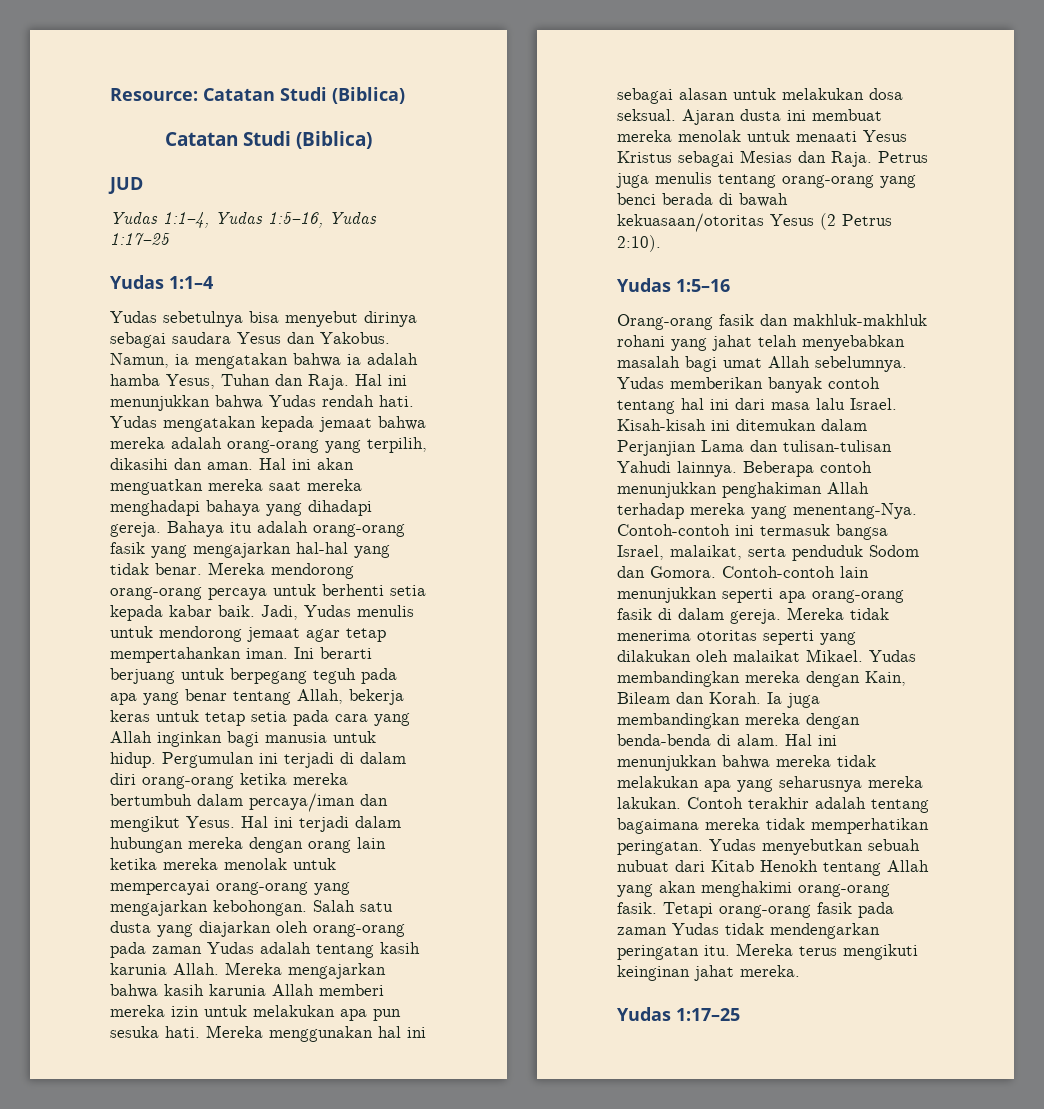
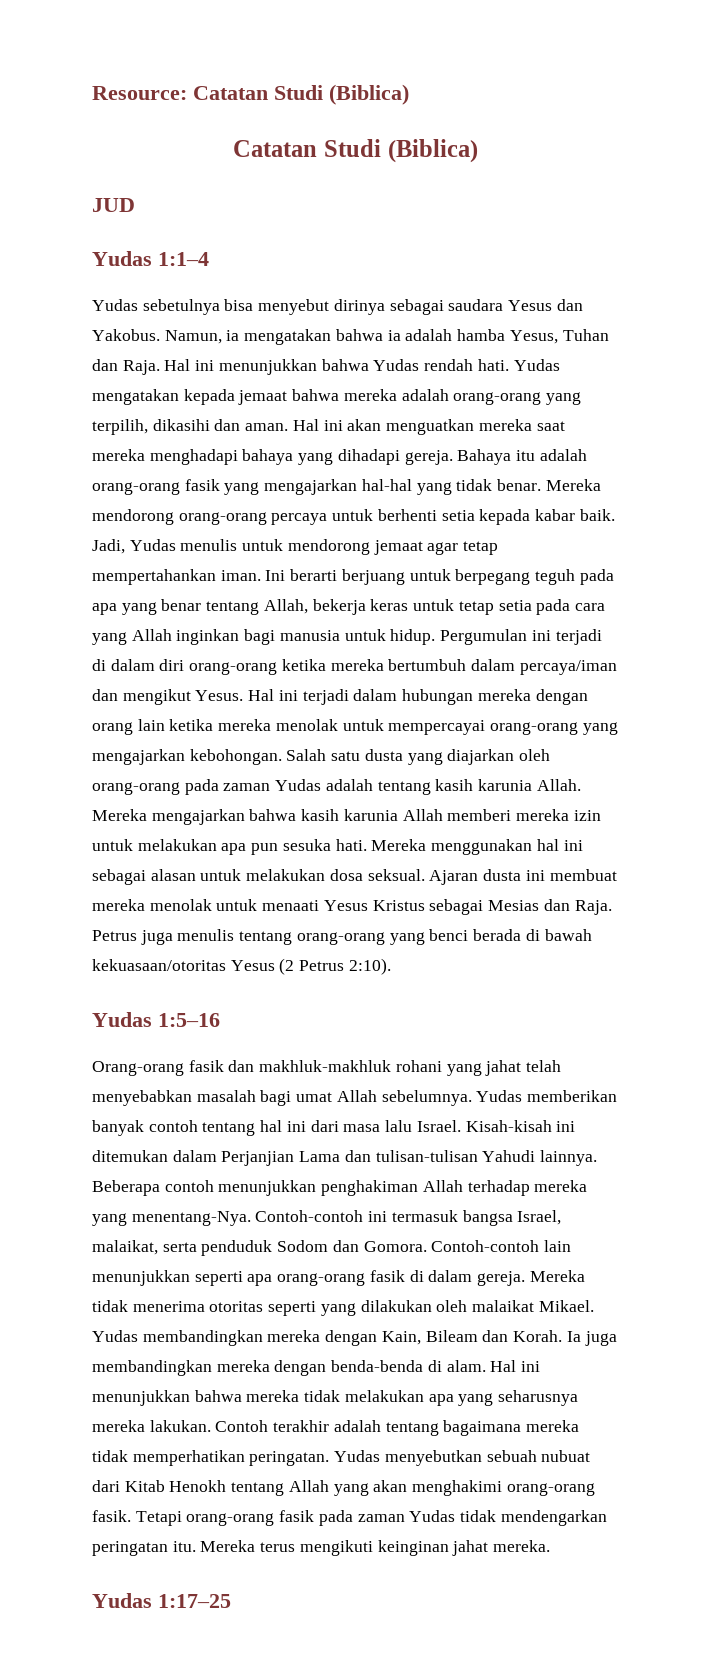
[110,212,377,228] [110,233,170,245] // Yudas 1:1–4, Yudas 1:5–16, Yudas 1:17–25 -> (135, 205) none

